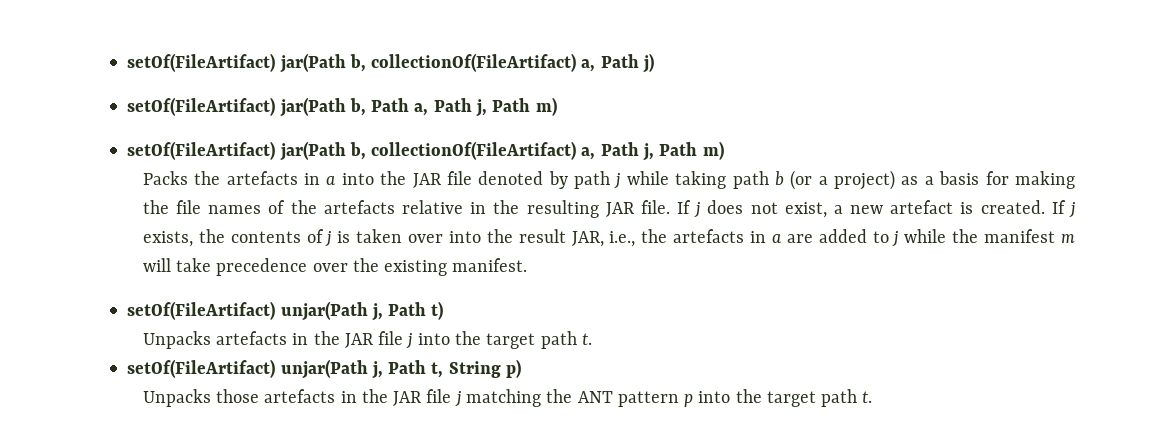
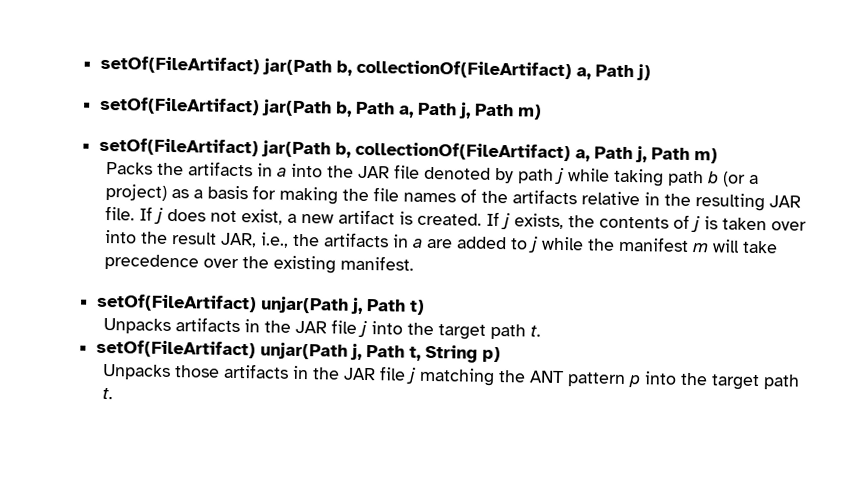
[226,171,298,185] artefacts -> [187,161,253,177] artifacts
[323,200,395,214] artefacts -> [511,189,577,205] artifacts
[890,200,954,214] artefact -> [337,209,395,225] artifact
[673,229,745,243] artefacts -> [322,232,389,248] artifacts
[216,331,288,345] artefacts -> [174,317,240,333] artifacts
[264,389,336,403] artefacts -> [222,363,289,379] artifacts

